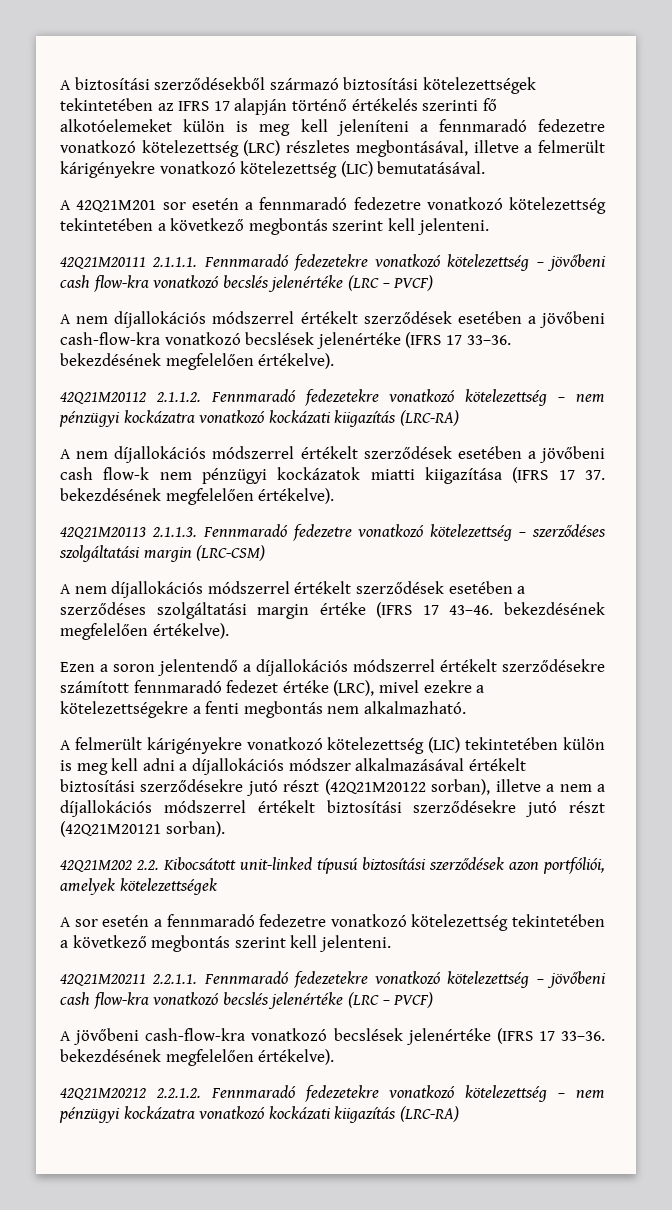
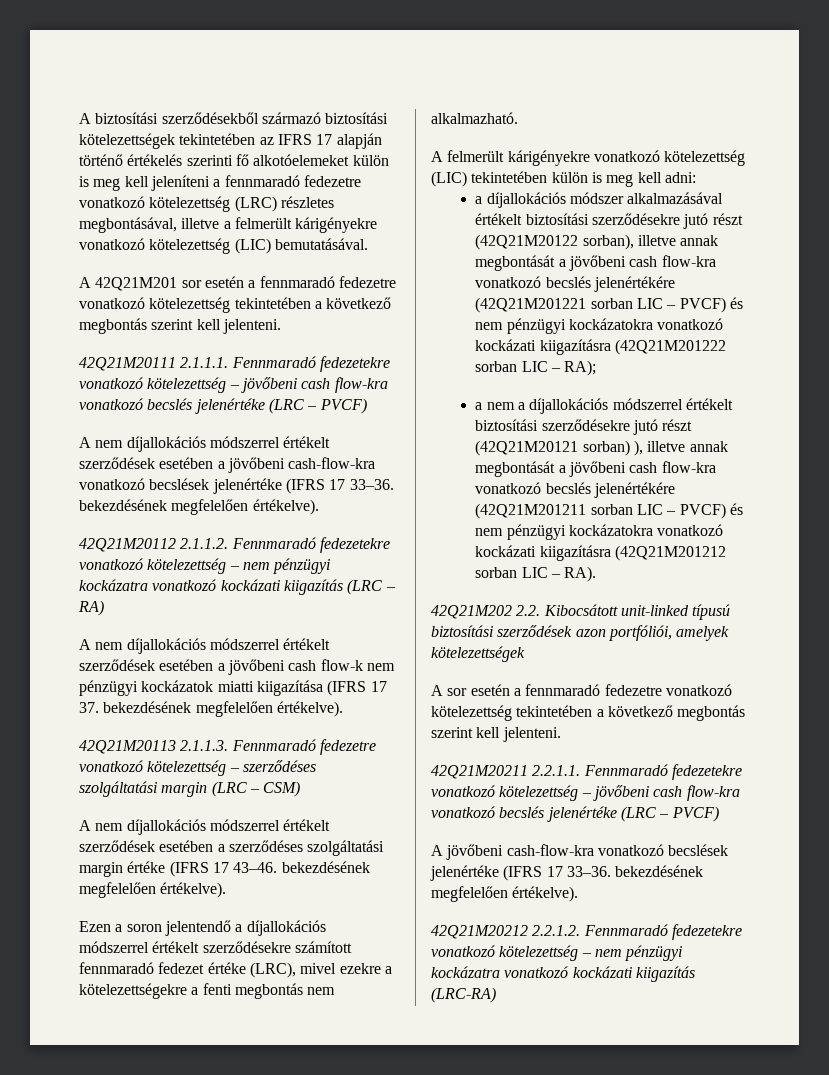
[399,410,459,426] (LRC-RA) -> [347,579,396,595] [78,600,104,616] (LRC – RA)
[196,545,266,561] (LRC-CSM) -> [211,781,301,797] (LRC – CSM)
[142,758,175,771] adni -> [664,172,696,183] adni: //
(541, 785) none -> [680,235,719,246] [475,255,716,271] [475,276,676,292] [475,297,744,313] [475,318,724,334] [475,339,727,355] [475,360,597,376] annak megbontását a jövőbeni cash flow-kra vonatkozó becslés jelenértékére (42Q21M201221 sorban LIC – PVCF) és nem pénzügyi kockázatokra vonatkozó kockázati kiigazításra (42Q21M201222 sorban LIC – RA); //
[165,821,225,837] sorban). -> [582,440,728,456] [475,461,716,477] [475,482,676,498] [475,503,744,519] [475,524,724,540] [475,545,727,561] [475,566,597,582] sorban) ), illetve annak megbontását a jövőbeni cash flow-kra vonatkozó becslés jelenértékére (42Q21M201211 sorban LIC – PVCF) és nem pénzügyi kockázatokra vonatkozó kockázati kiigazításra (42Q21M201212 sorban LIC – RA).

